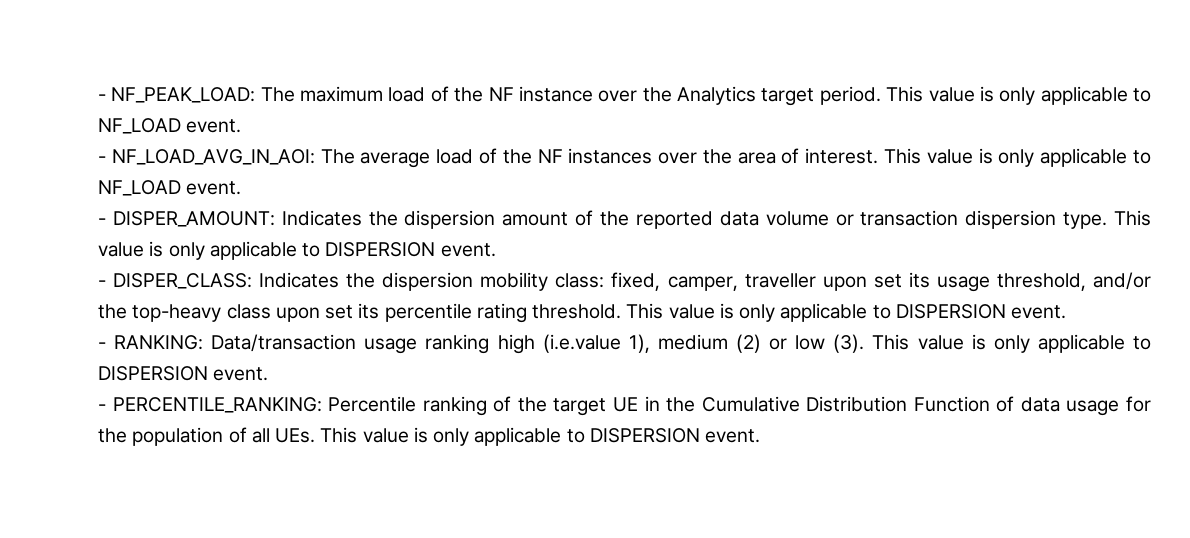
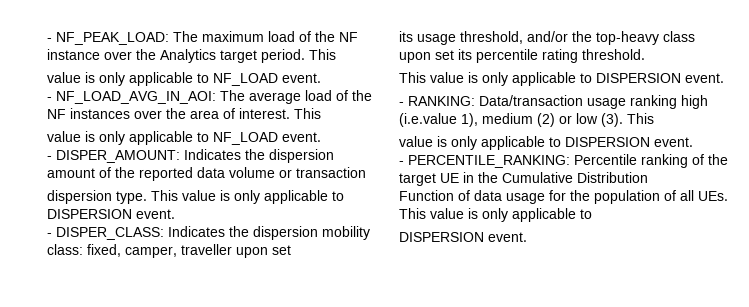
(924, 94) none -> (336, 54) //
(922, 156) none -> (321, 113) //
(959, 218) none -> (366, 172) //
(902, 281) none -> (291, 250) //
(622, 311) none -> (645, 54) //
(910, 342) none -> (654, 118) //
(908, 404) none -> (648, 177) //
(585, 436) none -> (592, 214) //

